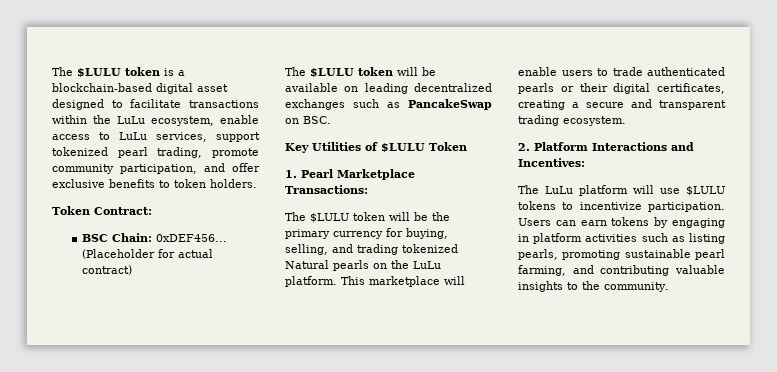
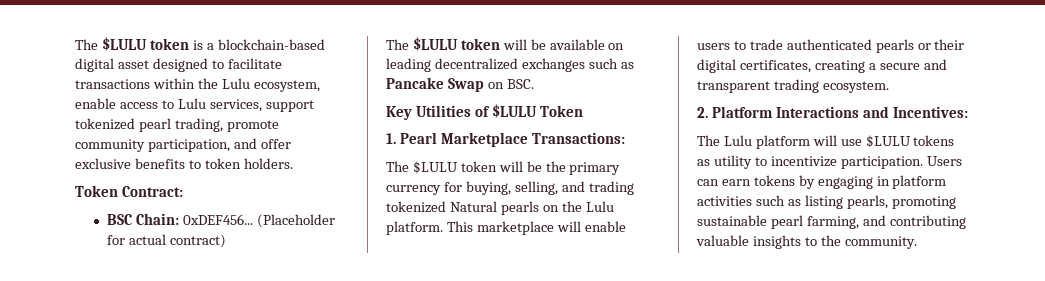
[117,116,145,124] LuLu -> [221,78,250,89] Lulu
[119,132,147,140] LuLu -> [177,98,206,109] Lulu
[408,99,492,110] PancakeSwap -> [386,77,484,92] Pancake Swap
[413,261,441,269] LuLu -> [585,201,614,212] Lulu
[545,186,573,194] LuLu -> [723,135,752,146] Lulu
(556, 205) none -> [697,155,752,169] as utility

